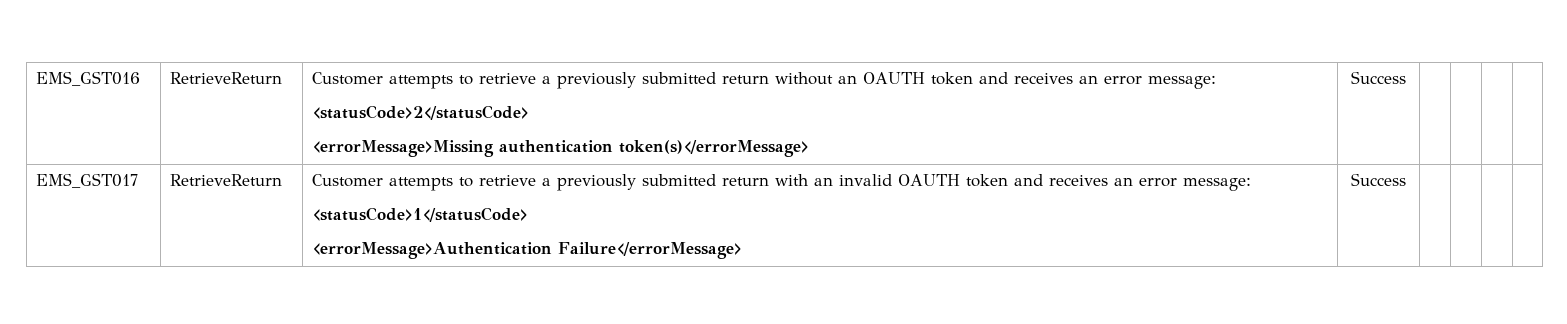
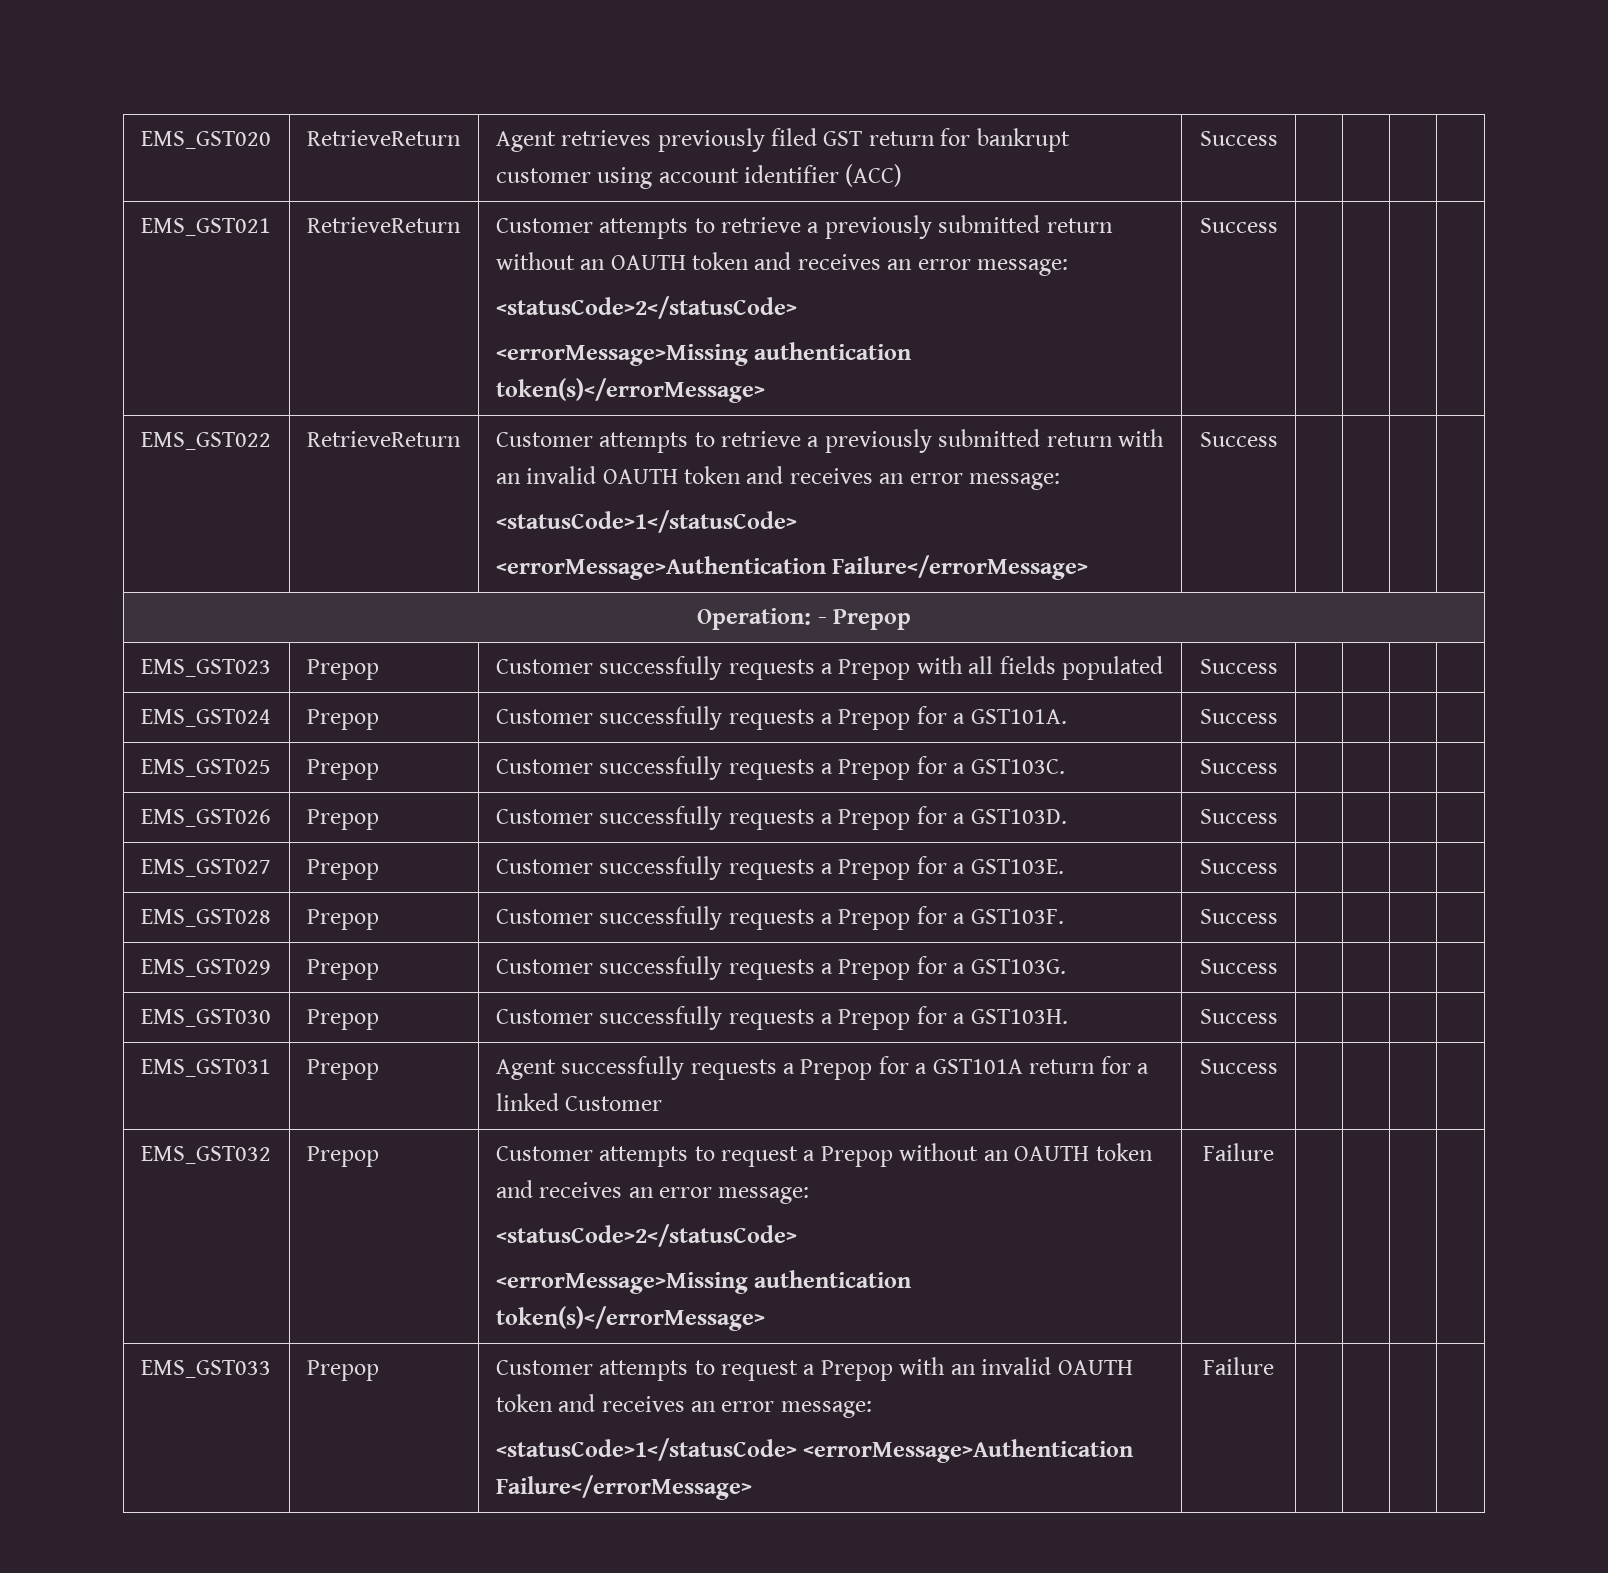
[35,71,140,86] EMS_GST016 -> [140,131,271,149] [306,130,461,146] [495,128,1070,152] [495,164,903,189] [1199,131,1278,146] [140,218,271,236] EMS_GST020 | RetrieveReturn | Agent retrieves previously filed GST return for bankrupt customer using account identifier (ACC) | Success | | | | // EMS_GST021
[35,173,138,188] EMS_GST017 -> [140,432,271,450] EMS_GST022
(1406, 179) none -> [697,608,911,630] [140,659,271,677] [306,659,379,680] [495,656,1164,680] [1199,659,1278,674] [140,709,271,727] [306,709,379,730] [495,706,1067,730] [1199,709,1278,724] [140,759,271,777] [306,759,379,780] [495,756,1065,780] [1199,759,1278,774] [140,809,271,827] [306,809,379,830] [495,806,1067,830] [1199,809,1278,824] [140,859,271,877] [306,859,379,880] [495,856,1064,880] [1199,859,1278,874] [140,909,271,927] [306,909,379,930] [495,906,1064,930] [1199,909,1278,924] [140,959,271,977] [306,959,379,980] [495,956,1066,980] [1199,959,1278,974] [140,1009,271,1027] [306,1009,379,1030] [495,1006,1068,1030] [1199,1009,1278,1024] [140,1059,271,1077] [306,1059,379,1080] [495,1056,1150,1080] [495,1093,663,1111] [1199,1059,1278,1074] [140,1146,271,1164] [306,1146,379,1167] [495,1143,1153,1167] [495,1180,810,1204] [495,1224,797,1247] [495,1270,912,1294] [495,1306,765,1331] [1203,1143,1274,1161] [140,1360,271,1378] [306,1360,379,1381] [495,1357,1133,1381] [495,1394,872,1418] [495,1438,1134,1463] [495,1475,752,1500] [1203,1357,1274,1375] // Operation: - Prepop // EMS_GST023 | Prepop | Customer successfully requests a Prepop with all fields populated | Success | | | | // EMS_GST024 | Prepop | Customer successfully requests a Prepop for a GST101A. | Success | | | | // EMS_GST025 | Prepop | Customer successfully requests a Prepop for a GST103C. | Success | | | | // EMS_GST026 | Prepop | Customer successfully requests a Prepop for a GST103D. | Success | | | | // EMS_GST027 | Prepop | Customer successfully requests a Prepop for a GST103E. | Success | | | | // EMS_GST028 | Prepop | Customer successfully requests a Prepop for a GST103F. | Success | | | | // EMS_GST029 | Prepop | Customer successfully requests a Prepop for a GST103G. | Success | | | | // EMS_GST030 | Prepop | Customer successfully requests a Prepop for a GST103H. | Success | | | | // EMS_GST031 | Prepop | Agent successfully requests a Prepop for a GST101A return for a linked Customer | Success | | | | // EMS_GST032 | Prepop | Customer attempts to request a Prepop without an OAUTH token and receives an error message: // <statusCode>2</statusCode> // <errorMessage>Missing authentication token(s)</errorMessage> | Failure | | | | // EMS_GST033 | Prepop | Customer attempts to request a Prepop with an invalid OAUTH token and receives an error message: // <statusCode>1</statusCode> <errorMessage>Authentication Failure</errorMessage> | Failure | | | |

